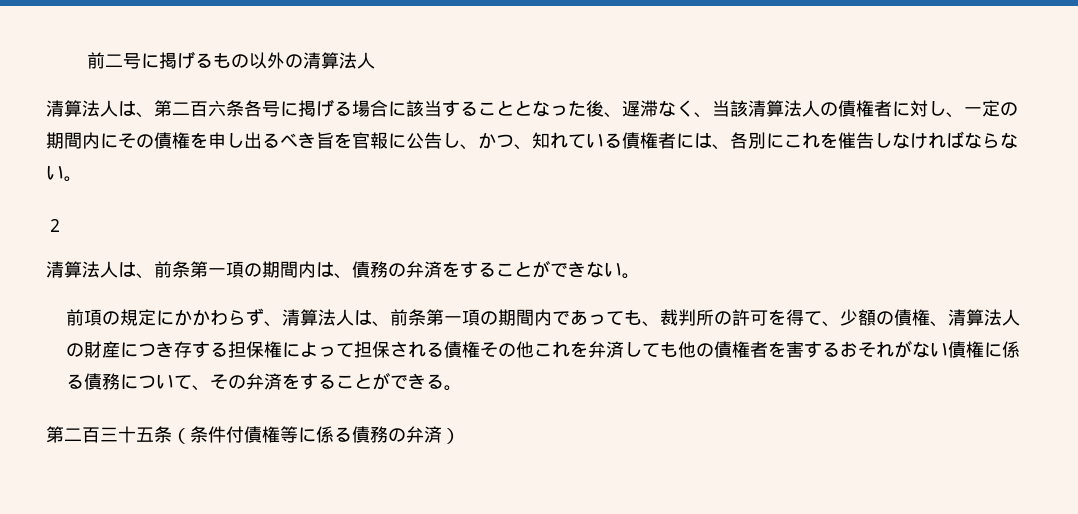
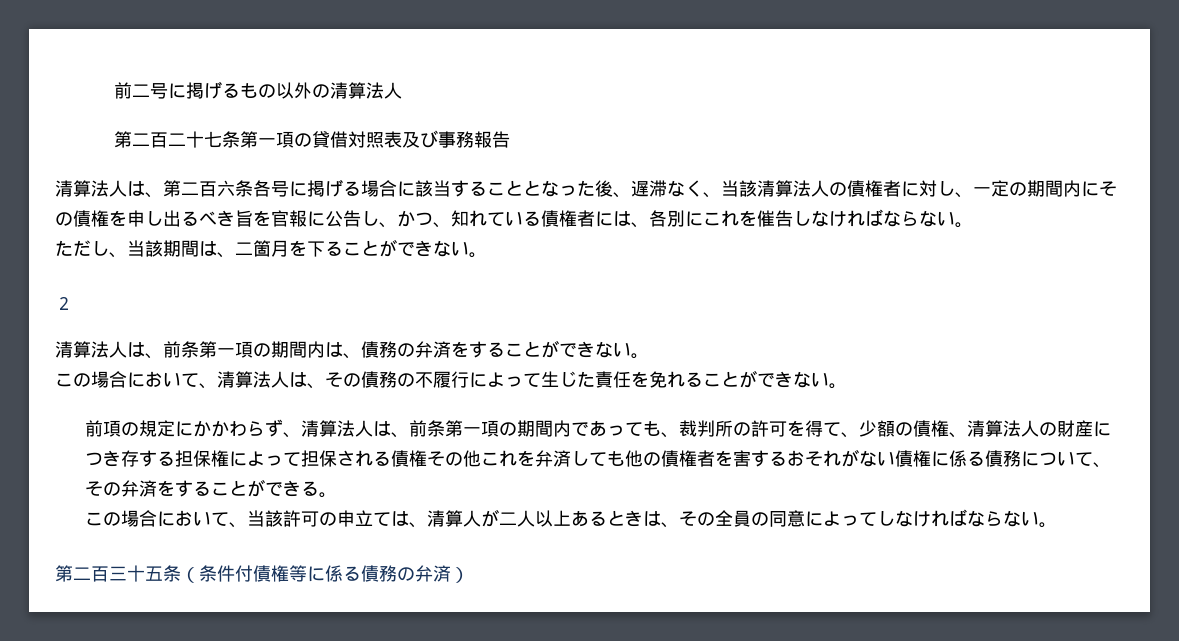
(375, 60) none -> [114,130,511,148] // 第二百二十七条第一項の貸借対照表及び事務報告
(82, 179) none -> [55,239,487,258] // ただし、当該期間は、二箇月を下ることができない。
(640, 276) none -> [55,370,847,389] // この場合において、清算法人は、その債務の不履行によって生じた責任を免れることができない。
(463, 388) none -> [84,509,1057,528] // この場合において、当該許可の申立ては、清算人が二人以上あるときは、その全員の同意によってしなければならない。

